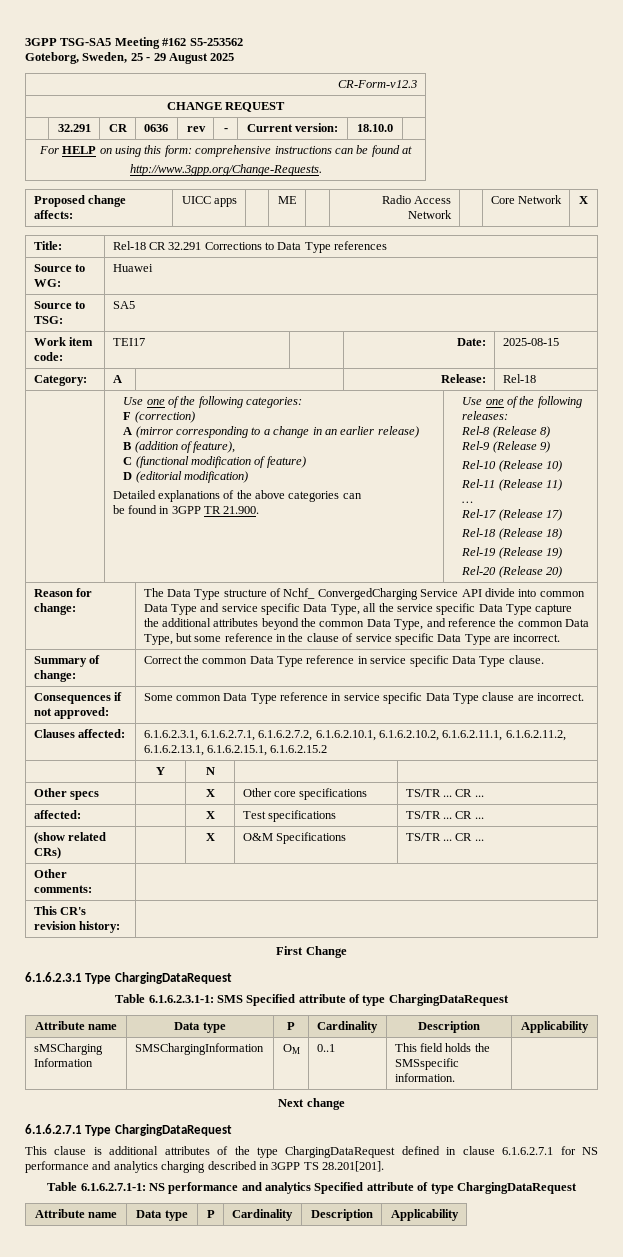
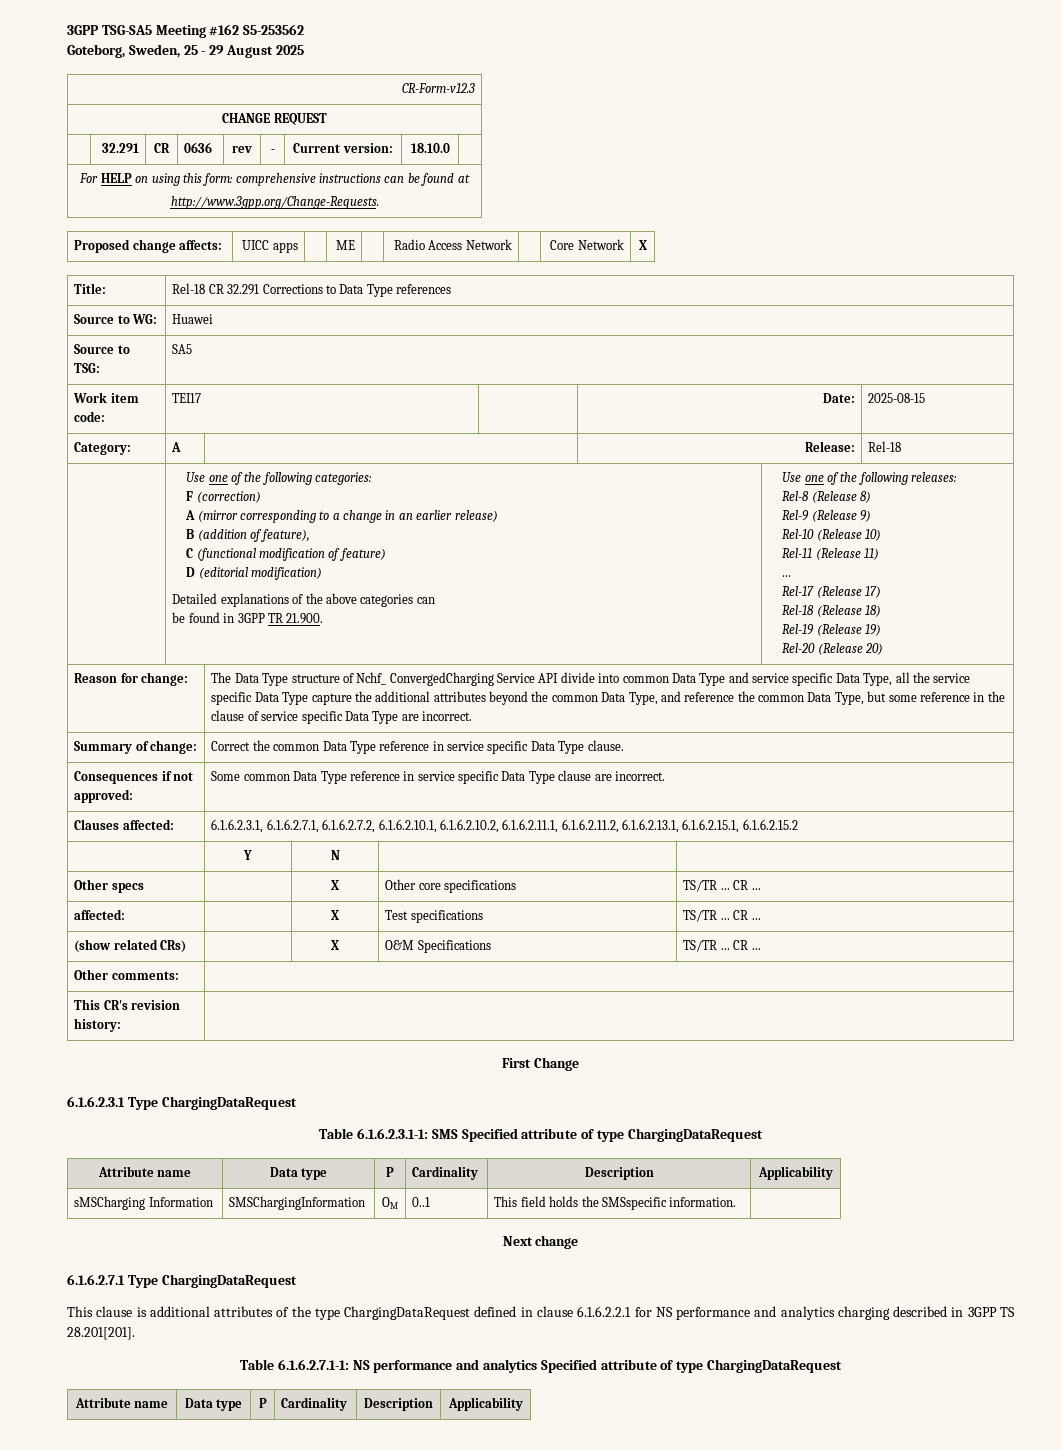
[502,1147,554,1155] 6.1.6.2.7.1 -> [577,1306,632,1317] 6.1.6.2.2.1

